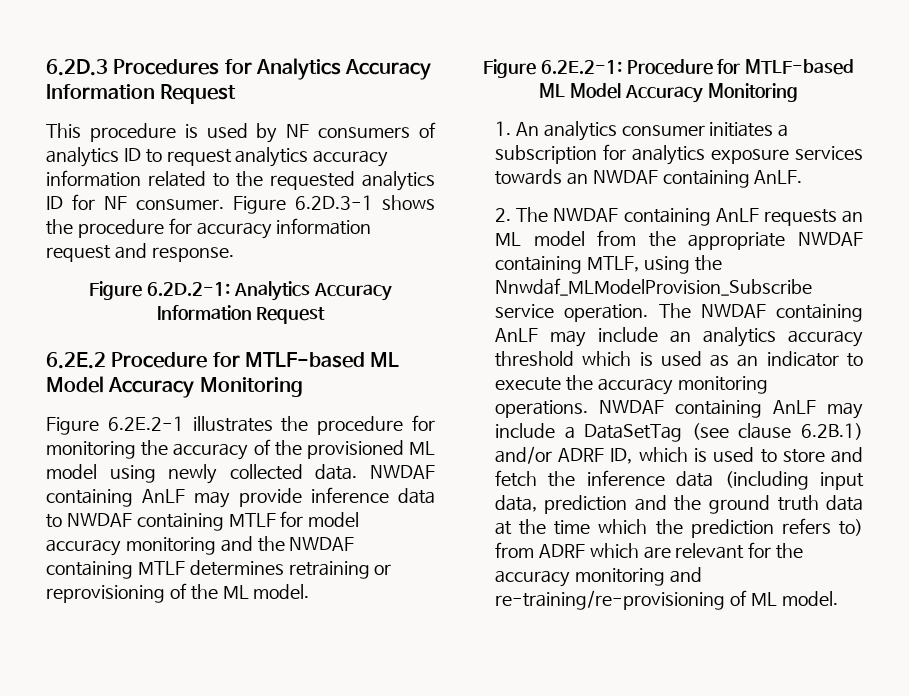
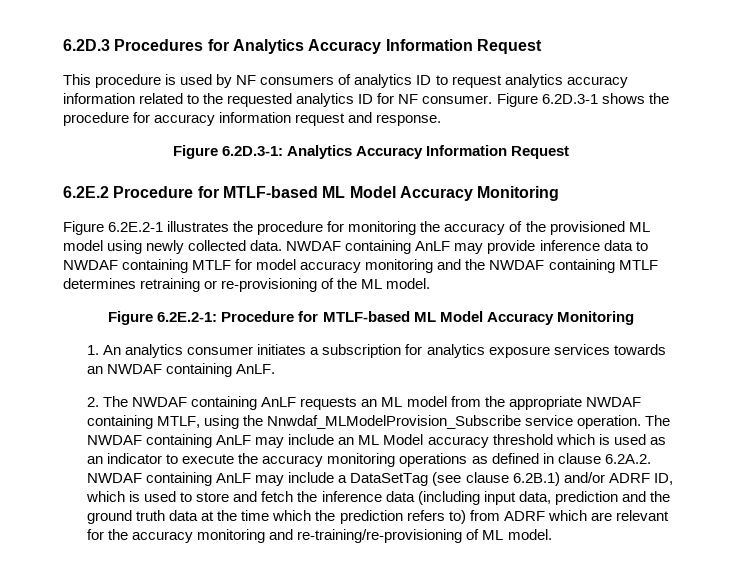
[147,282,231,296] 6.2D.2-1: -> [221,146,283,156] 6.2D.3-1:
[46,585,165,603] reprovisioning -> [221,278,318,292] re-provisioning
[703,327,777,347] analytics -> [358,434,424,445] ML Model
[494,400,588,418] operations. -> [399,453,651,467] operations as defined in clause 6.2A.2.

